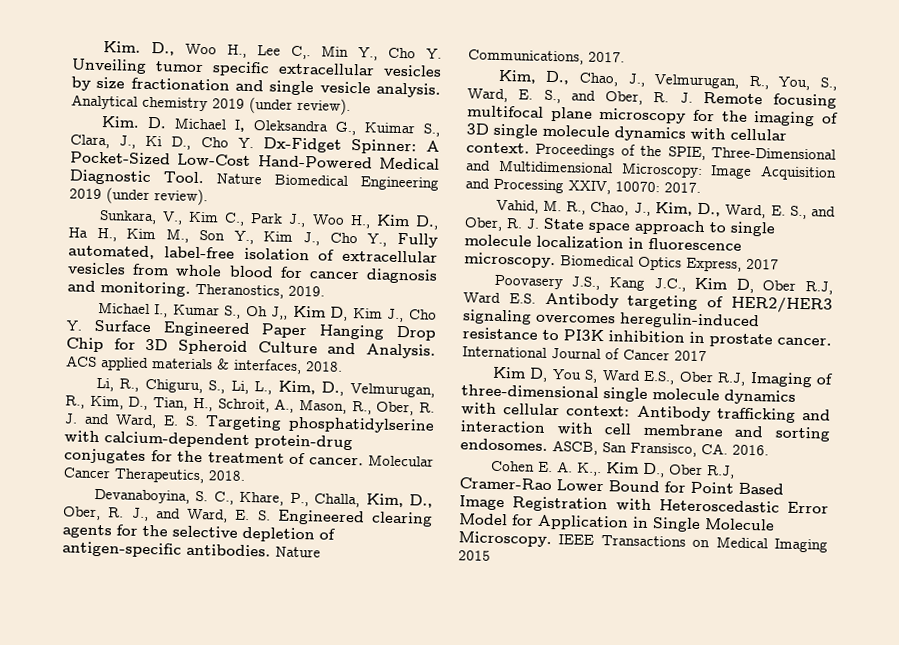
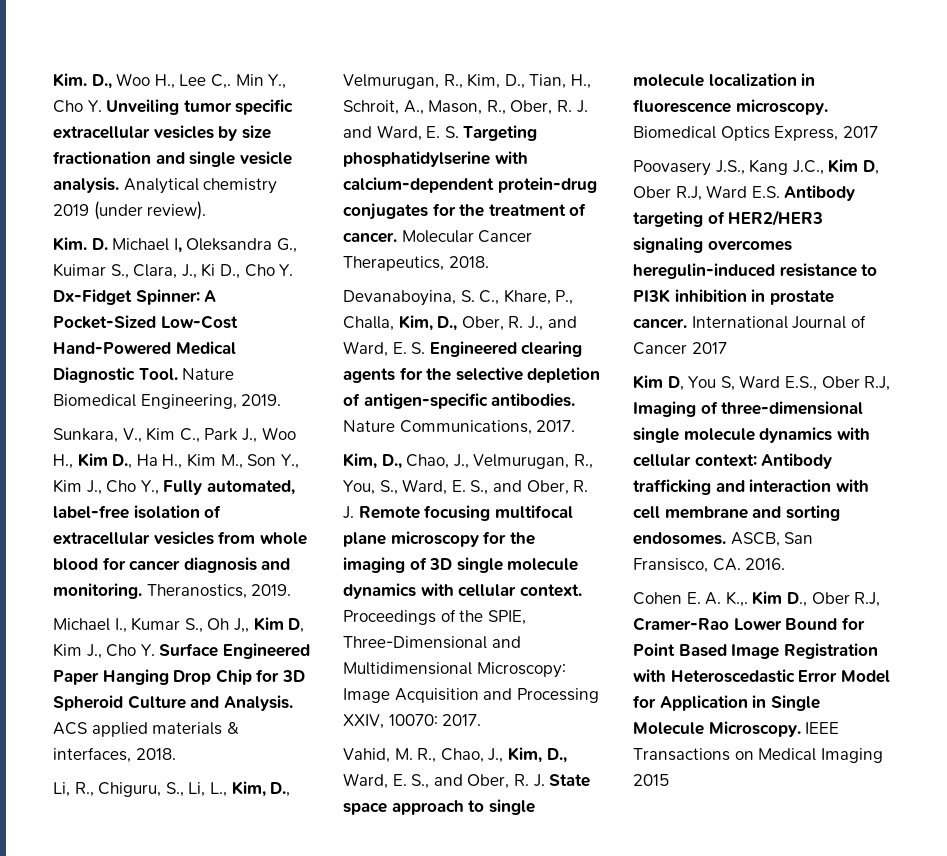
[360,176,439,191] [69,187,208,206] Engineering 2019 (under review). -> [140,394,282,409] Engineering, 2019.

